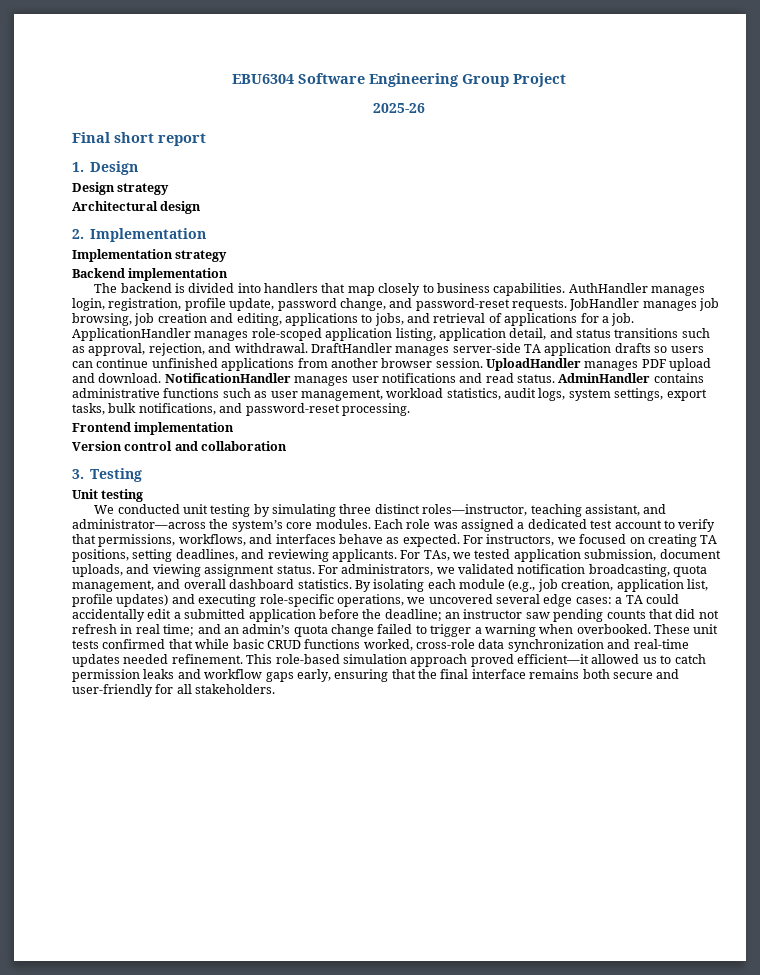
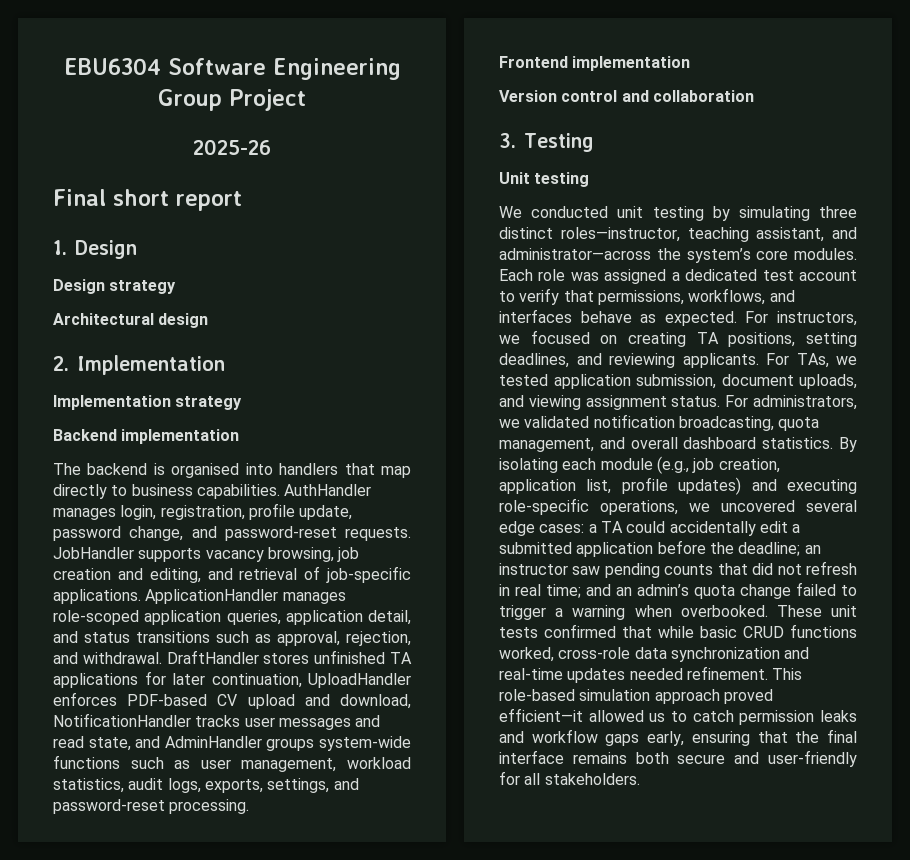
[188,283,235,293] divided -> [171,463,240,478] organised
[378,283,421,296] closely -> [53,484,107,499] directly
[642,298,720,311] manages job -> [138,548,264,562] supports vacancy
[284,313,635,326] applications to jobs, and retrieval of applications for a job. -> [207,566,411,583] [53,589,141,604] and retrieval of job-specific applications.
[395,328,436,341] listing, -> [226,610,281,625] queries,
[395,343,704,356] [72,358,712,371] [72,373,704,386] [72,388,160,398] manages server-side TA application drafts so users can continue unfinished applications from another browser session. UploadHandler manages PDF upload and download. NotificationHandler manages user notifications and read status. AdminHandler contains administrative -> [263,650,413,664] [53,671,411,688] [53,692,412,709] [53,713,381,730] [53,736,411,751] stores unfinished TA applications for later continuation, UploadHandler enforces PDF-based CV upload and download, NotificationHandler tracks user messages and read state, and AdminHandler groups system-wide
[568,388,707,401] [72,403,216,415] system settings, export tasks, bulk notifications, -> [204,778,330,793] exports, settings,

